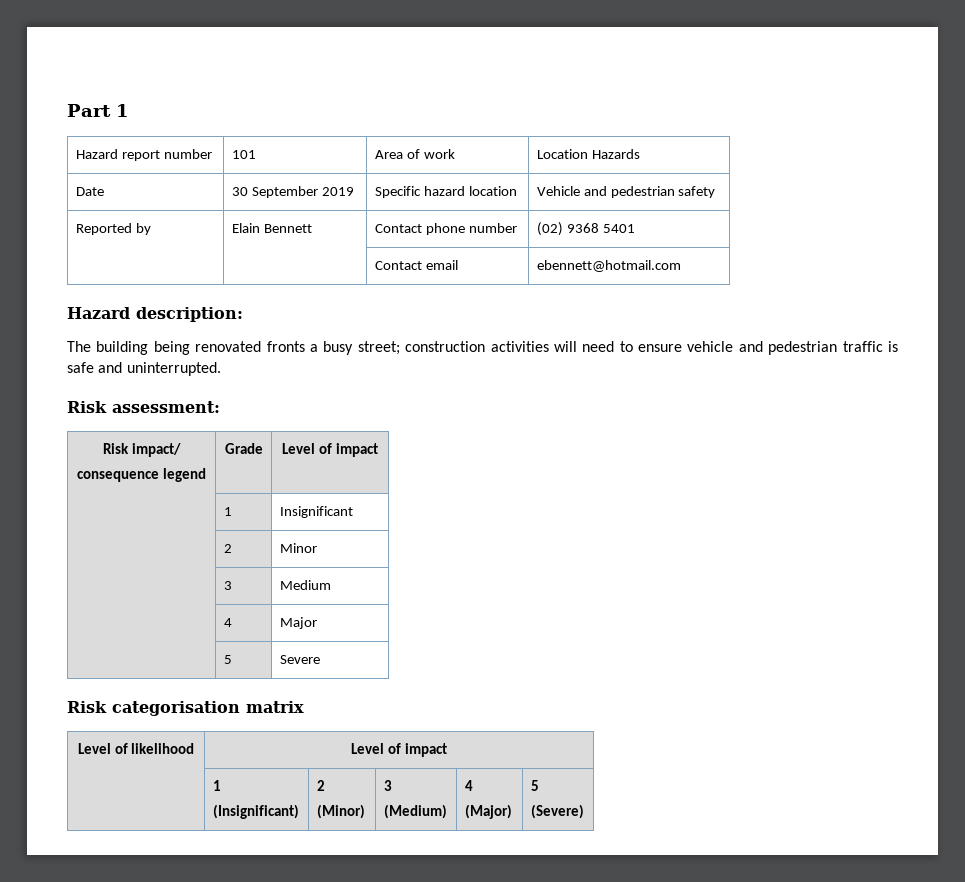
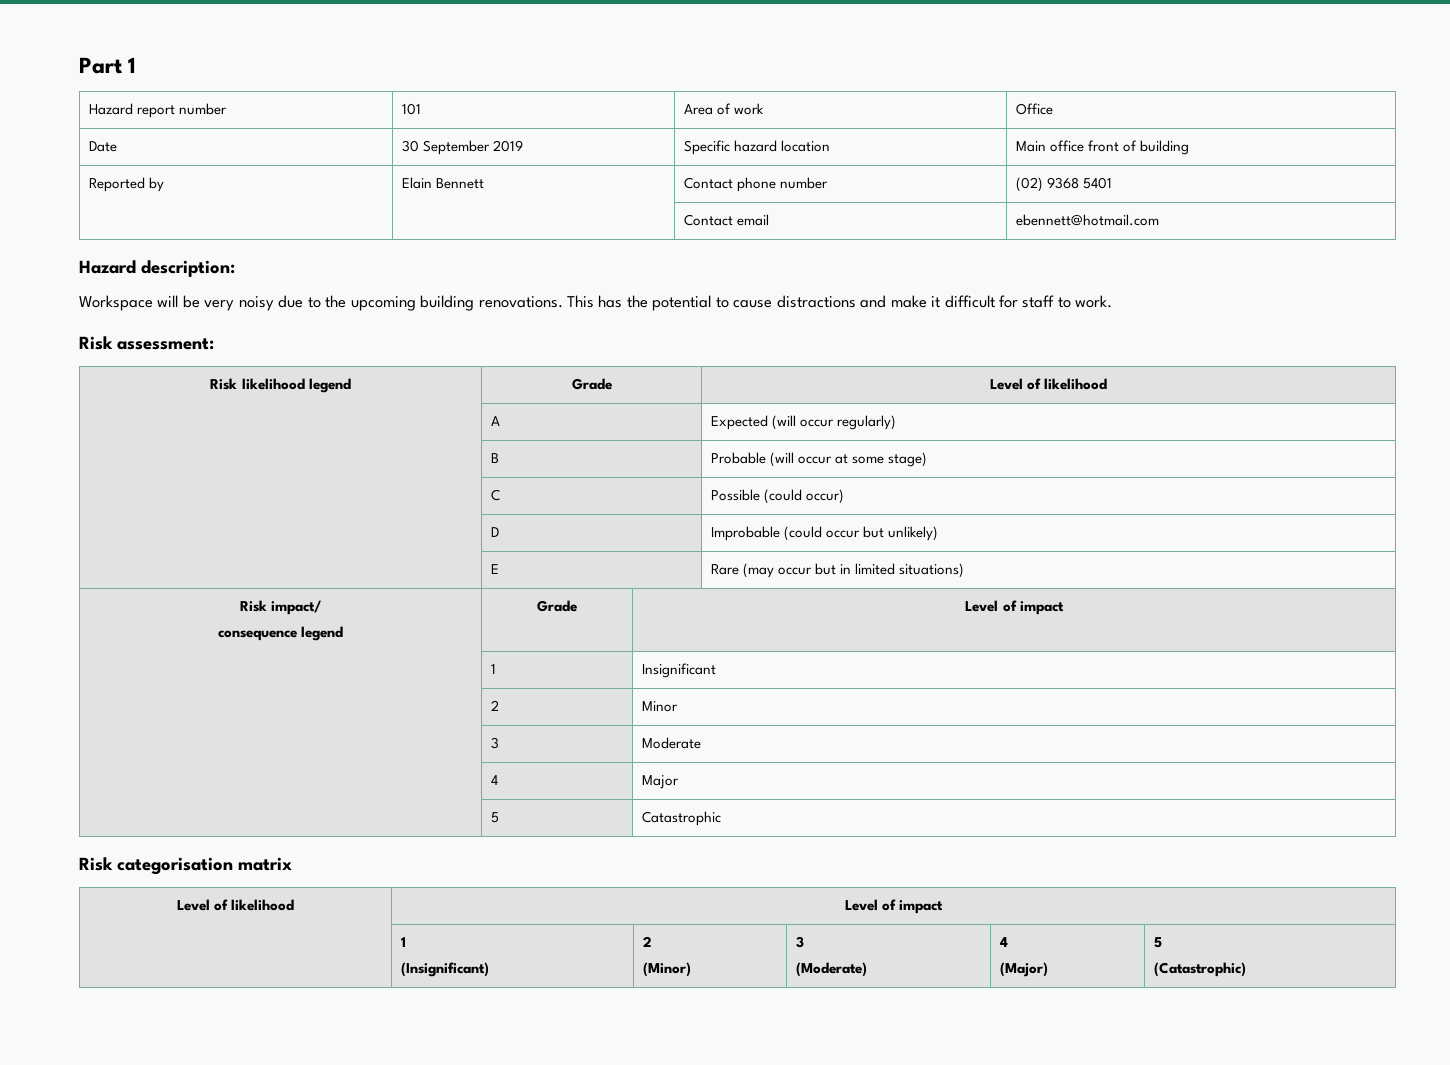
[536,149,640,159] Location Hazards -> [1016,103,1054,115] Office
[536,186,716,198] Vehicle and pedestrian safety -> [1016,140,1190,155] Main office front of building
[67,341,899,355] [67,362,221,376] [67,401,220,413] The building being renovated fronts a busy street; construction activities will need to ensure vehicle and pedestrian traffic is safe and uninterrupted. // Risk assessment: -> [79,295,1113,311] [79,336,214,350] [210,378,351,393] [571,378,612,390] [989,378,1108,390] [491,416,501,426] [711,415,897,430] [491,453,500,463] [711,452,928,467] [491,489,501,501] [711,489,845,504] [491,527,500,537] [711,526,939,541] [491,564,500,574] [711,563,965,578] Workspace will be very noisy due to the upcoming building renovations. This has the potential to cause distractions and make it difficult for staff to work. // Risk assessment: // Risk likelihood legend | Grade | Level of likelihood // | A | Expected (will occur regularly) // | B | Probable (will occur at some stage) // | C | Possible (could occur) // | D | Improbable (could occur but unlikely) // | E | Rare (may occur but in limited situations)
[279,580,331,590] Medium -> [642,737,702,749] Moderate
[279,655,320,664] Severe -> [642,811,722,826] Catastrophic
[383,804,447,819] (Medium) -> [796,962,868,977] (Moderate)
[530,804,584,819] (Severe) -> [1154,962,1247,977] (Catastrophic)

